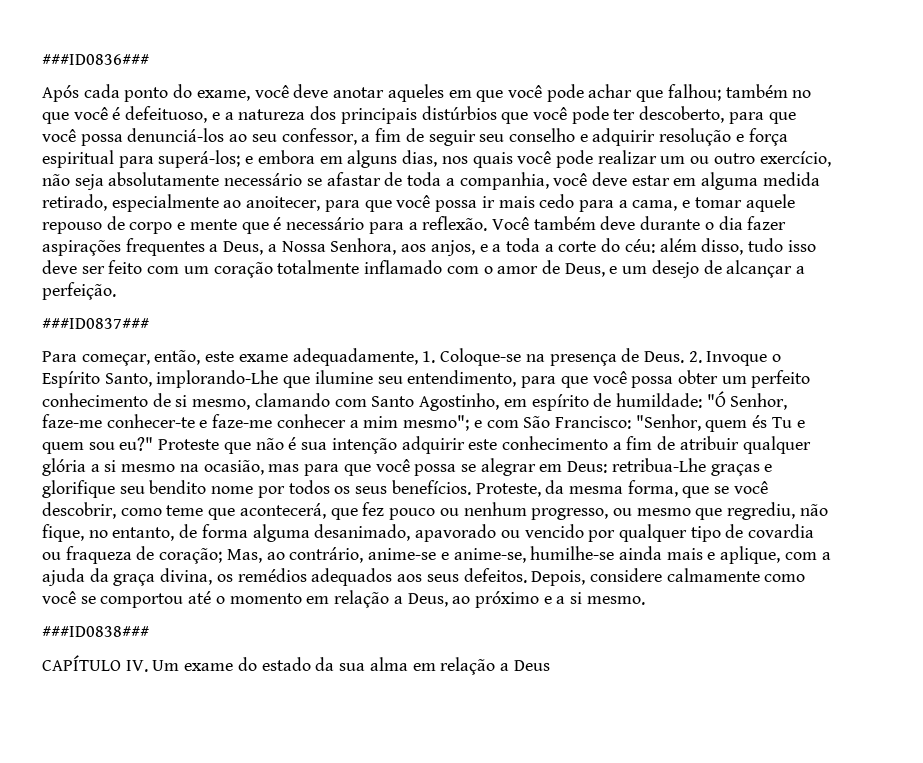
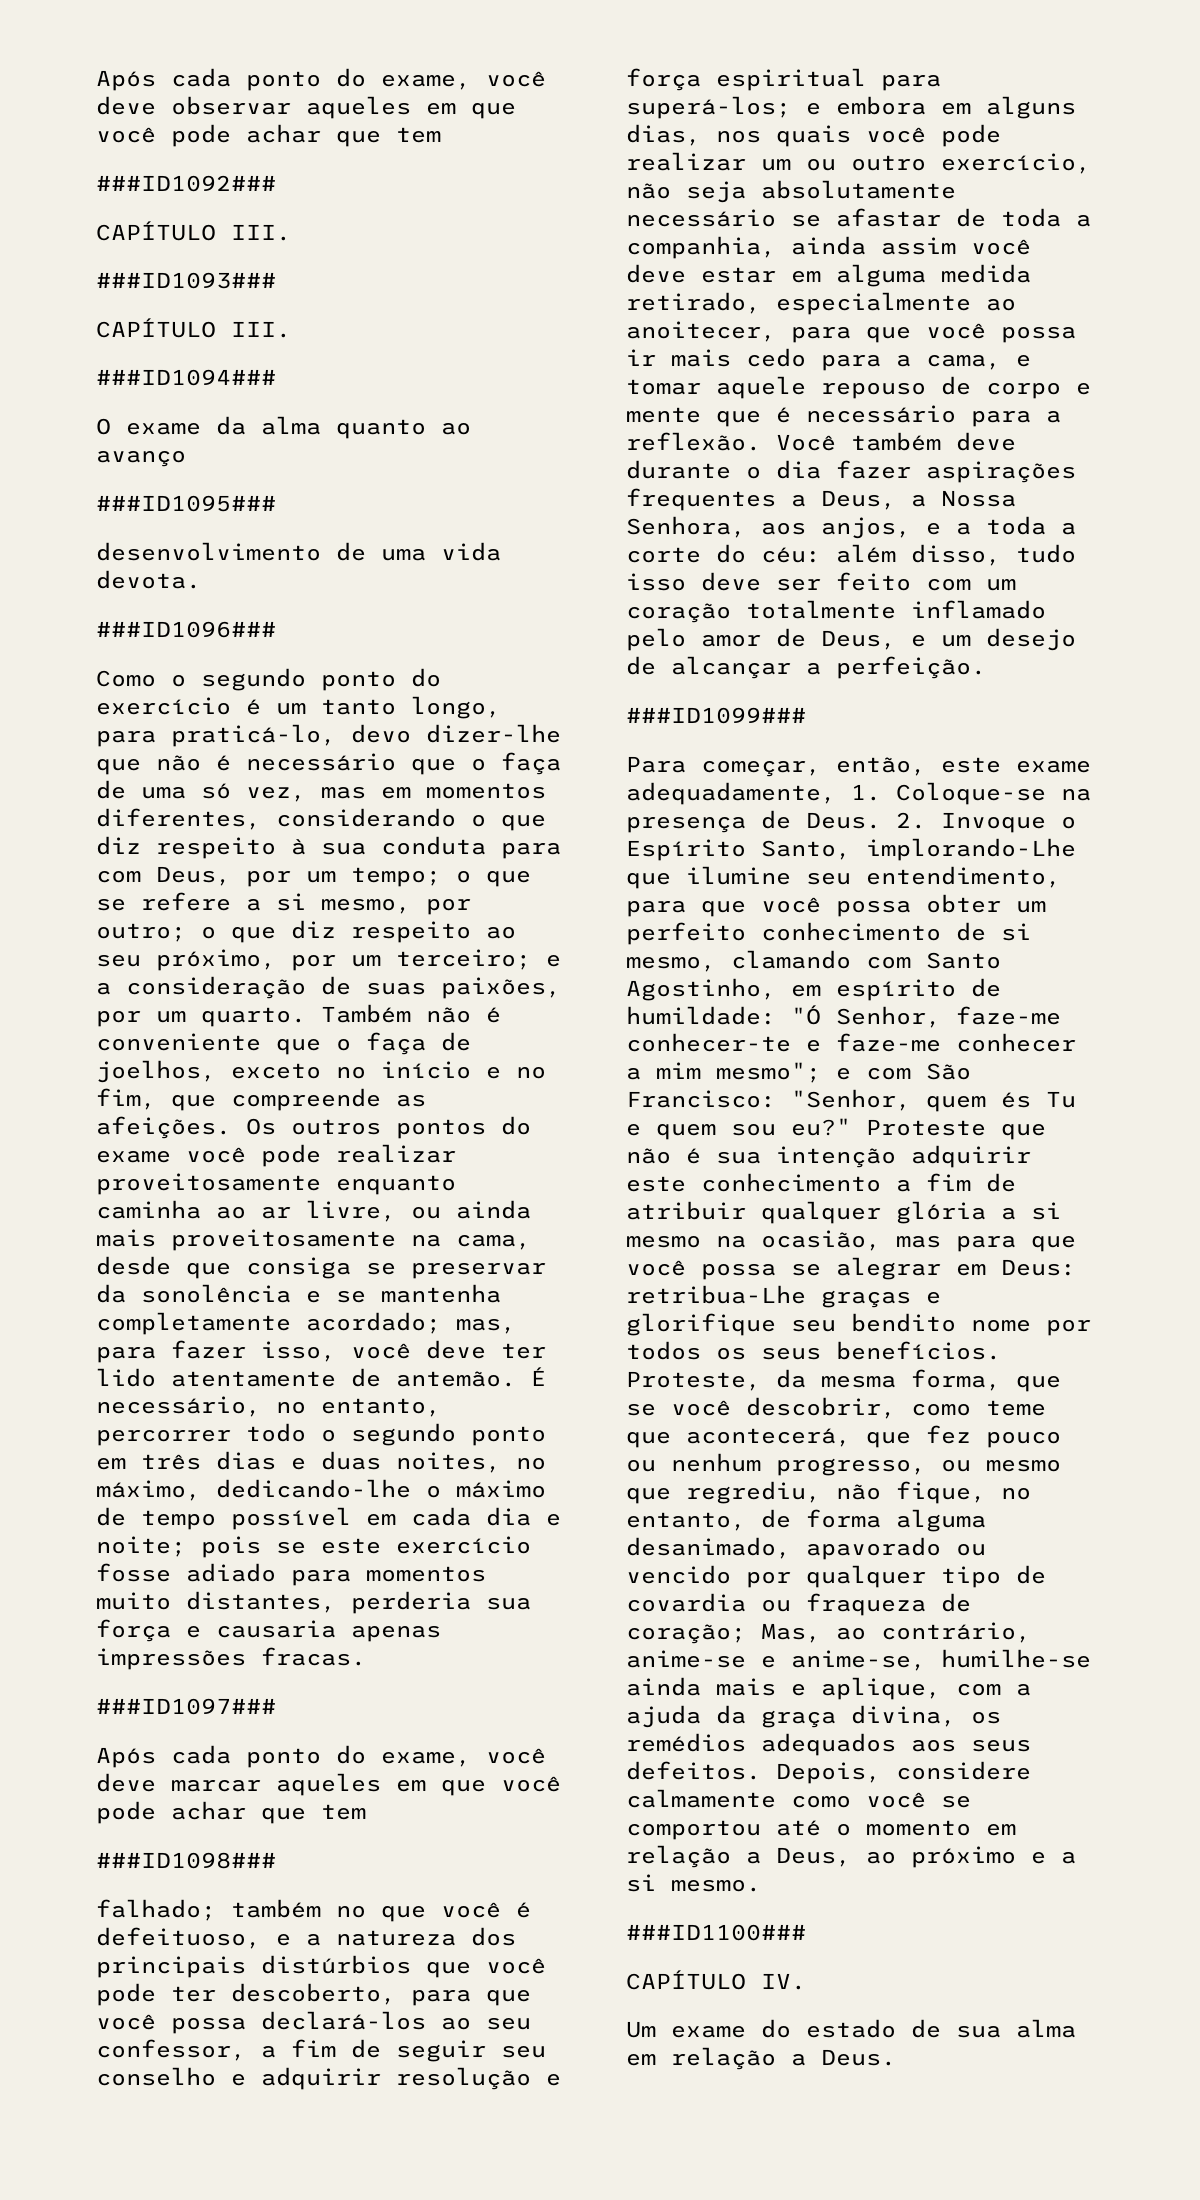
[42,54,149,65] [42,84,721,102] ###ID0836### // Após cada ponto do exame, você deve anotar aqueles em que você pode achar que falhou; -> [96,68,546,91] [96,96,516,119] [96,124,441,147] [96,175,276,192] [96,221,291,241] [96,272,276,289] [96,318,291,338] [96,369,276,386] [96,416,471,439] [96,450,186,467] [96,495,276,512] [96,542,501,561] [96,570,201,589] [96,621,276,638] [96,668,441,691] [96,696,501,719] [96,724,561,747] [96,752,561,775] [96,780,546,802] [96,808,546,831] [96,836,561,859] [96,866,531,887] [96,892,471,915] [96,920,516,943] [96,949,561,971] [96,976,561,999] [96,1004,501,1027] [96,1032,471,1055] [96,1060,546,1083] [96,1088,426,1111] [96,1116,531,1139] [96,1144,456,1167] [96,1173,456,1195] [96,1200,531,1222] [96,1229,531,1251] [96,1256,546,1279] [96,1284,501,1303] [96,1312,516,1335] [96,1340,546,1363] [96,1367,546,1387] [96,1396,441,1417] [96,1423,546,1446] [96,1451,546,1473] [96,1479,546,1501] [96,1507,561,1530] [96,1536,531,1558] [96,1563,486,1586] [96,1591,531,1614] [96,1619,441,1642] [96,1647,366,1670] [96,1698,276,1715] [96,1745,546,1768] [96,1773,561,1796] [96,1801,366,1824] [96,1852,276,1869] [96,1899,216,1921] Após cada ponto do exame, você deve observar aqueles em que você pode achar que tem // ###ID1092### // CAPÍTULO III. // ###ID1093### // CAPÍTULO III. // ###ID1094### // O exame da alma quanto ao avanço // ###ID1095### // desenvolvimento de uma vida devota. // ###ID1096### // Como o segundo ponto do exercício é um tanto longo, para praticá-lo, devo dizer-lhe que não é necessário que o faça de uma só vez, mas em momentos diferentes, considerando o que diz respeito à sua conduta para com Deus, por um tempo; o que se refere a si mesmo, por outro; o que diz respeito ao seu próximo, por um terceiro; e a consideração de suas paixões, por um quarto. Também não é conveniente que o faça de joelhos, exceto no início e no fim, que compreende as afeições. Os outros pontos do exame você pode realizar proveitosamente enquanto caminha ao ar livre, ou ainda mais proveitosamente na cama, desde que consiga se preservar da sonolência e se mantenha completamente acordado; mas, para fazer isso, você deve ter lido atentamente de antemão. É necessário, no entanto, percorrer todo o segundo ponto em três dias e duas noites, no máximo, dedicando-lhe o máximo de tempo possível em cada dia e noite; pois se este exercício fosse adiado para momentos muito distantes, perderia sua força e causaria apenas impressões fracas. // ###ID1097### // Após cada ponto do exame, você deve marcar aqueles em que você pode achar que tem // ###ID1098### // falhado;
[127,128,225,142] denunciá-los -> [261,2011,426,2030] declará-los
(549, 181) none -> [791,236,956,255] ainda assim
[446,266,493,274] com o -> [626,628,686,651] pelo
[42,318,149,329] ###ID0837### -> [626,707,806,724] ###ID1099###
[42,626,149,637] ###ID0838### -> [626,1924,806,1941] ###ID1100###
(148, 666) none -> (806, 1981) //
[315,657,335,671] da -> [911,2019,941,2038] de
[513,660,550,671] Deus -> [821,2049,896,2066] Deus.

